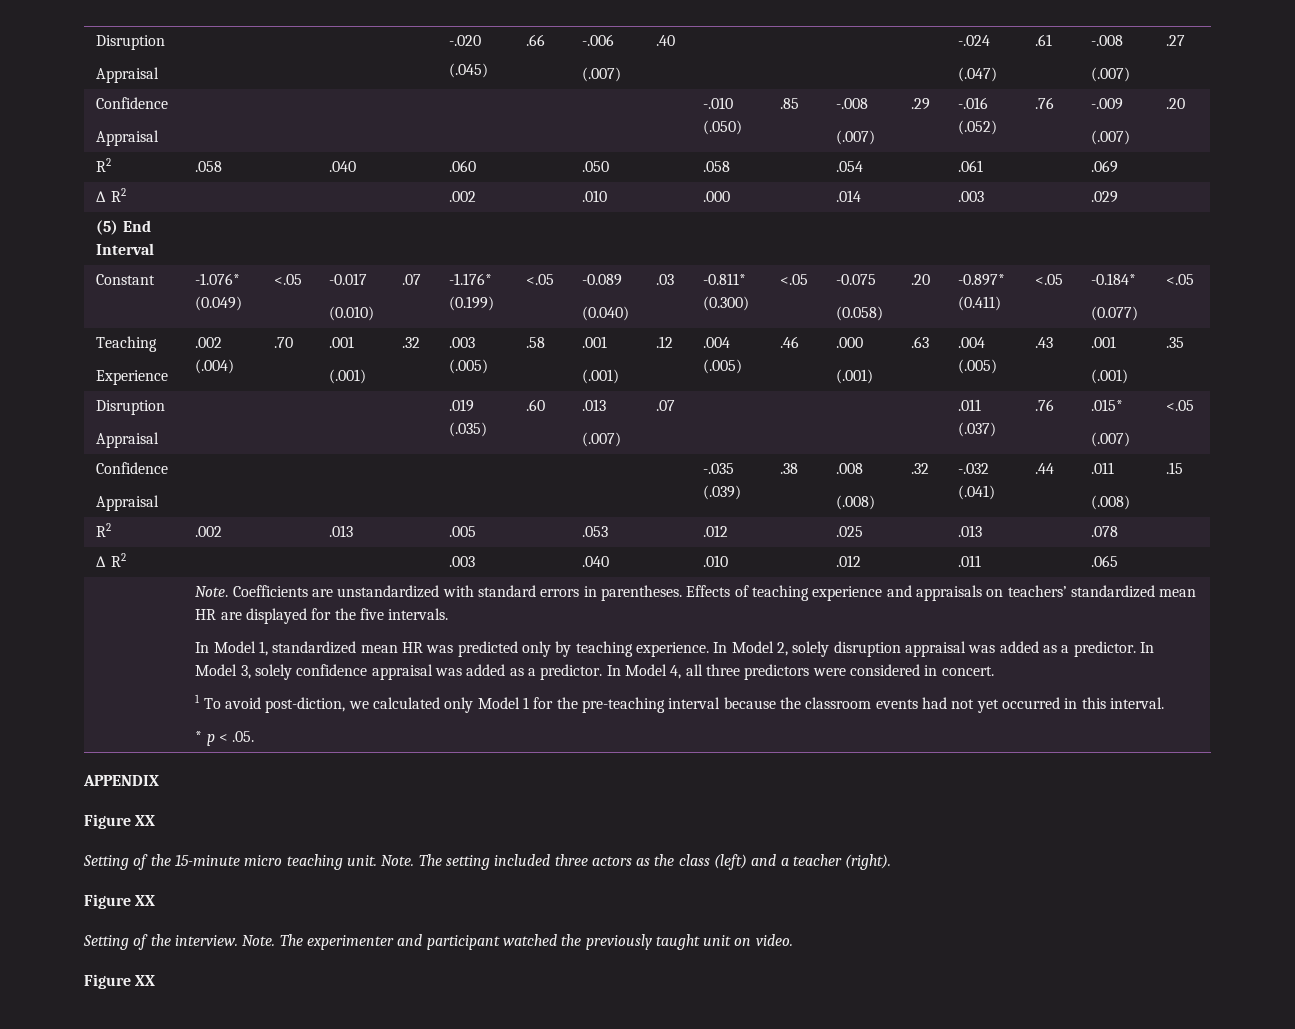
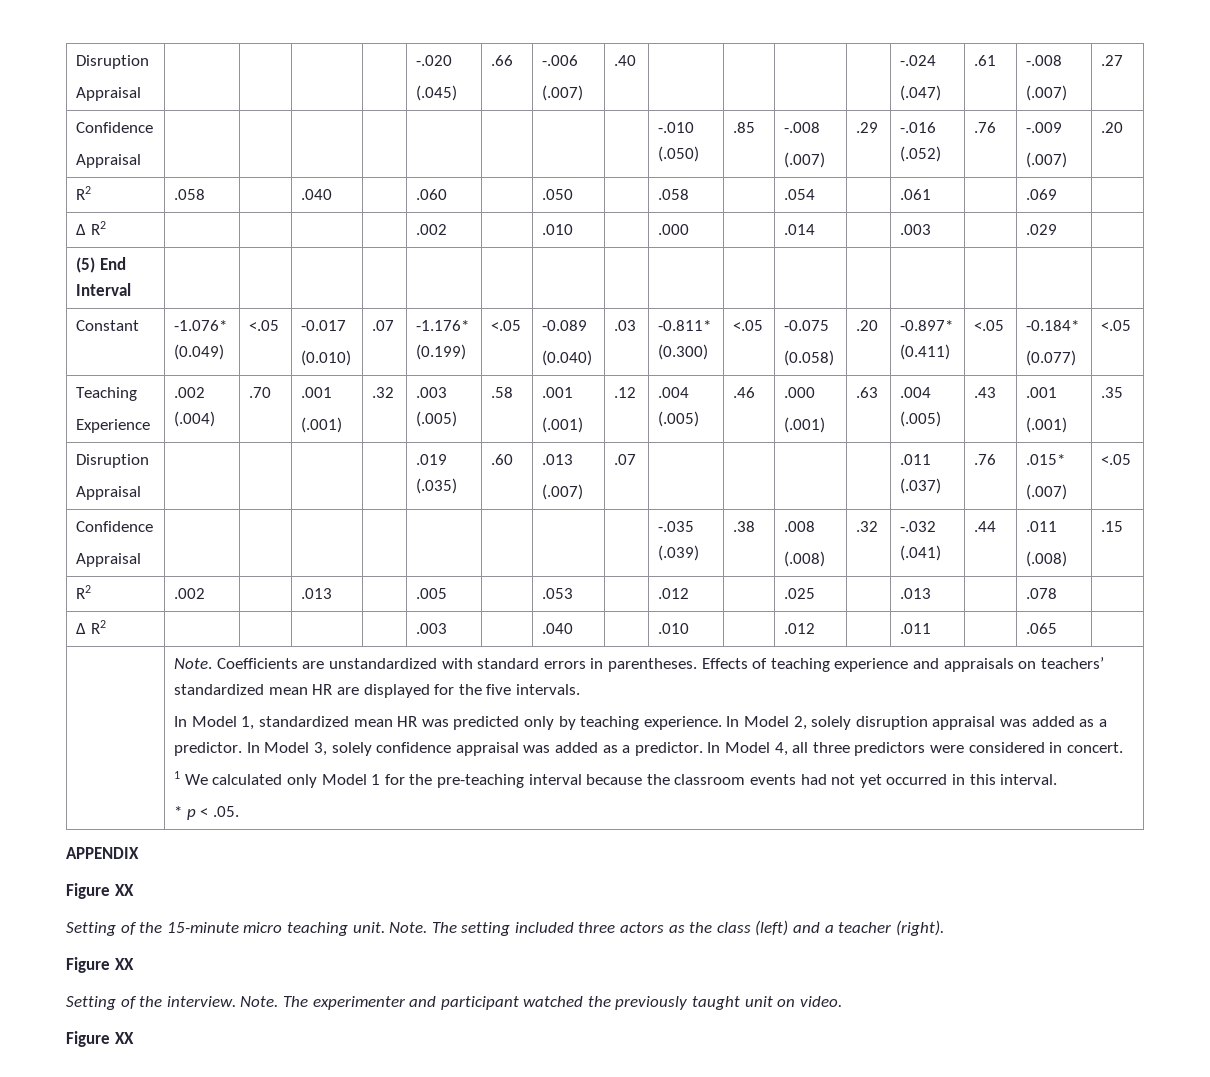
[203,697,369,713] To avoid post-diction, we -> [184,774,208,785] We

